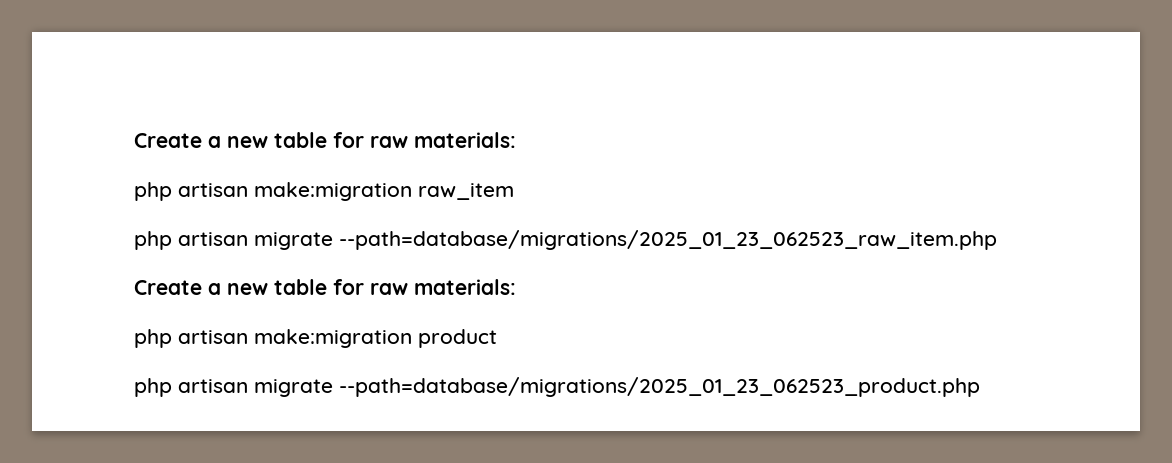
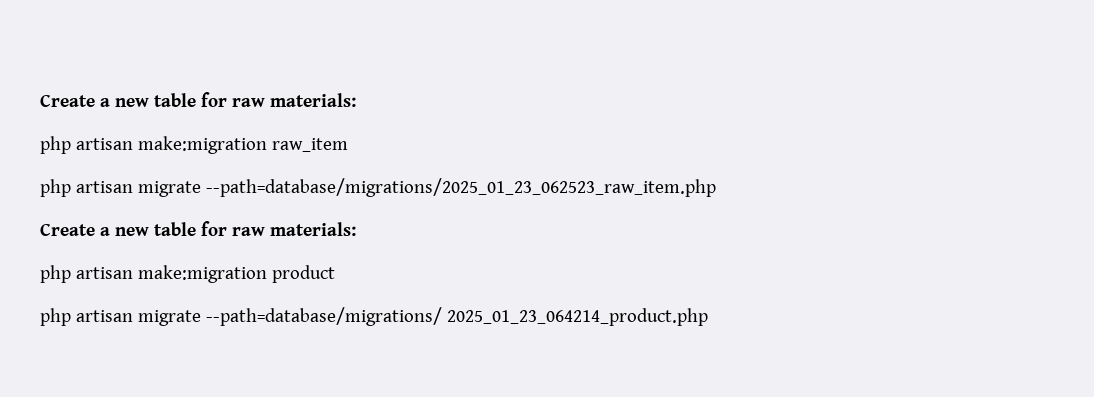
[339,377,980,397] --path=database/migrations/2025_01_23_062523_product.php -> [205,307,708,326] --path=database/migrations/ 2025_01_23_064214_product.php

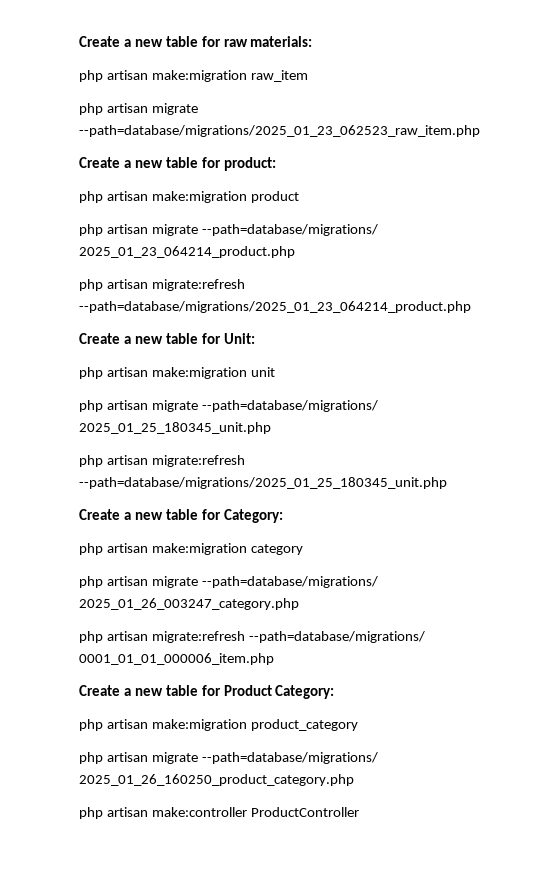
[231,222,356,236] raw materials: -> [223,157,276,171] product:
(708, 317) none -> [79,279,245,291] [79,301,471,313] [79,333,255,344] [79,367,275,379] [79,400,378,412] [79,422,271,434] [79,455,245,467] [79,477,447,489] [79,509,283,523] [79,543,303,555] [79,576,378,588] [79,598,299,610] [79,631,425,643] [79,653,274,665] [79,685,335,699] [79,719,358,731] [79,752,378,764] [79,774,354,786] [79,807,359,819] // php artisan migrate:refresh --path=database/migrations/2025_01_23_064214_product.php // Create a new table for Unit: // php artisan make:migration unit // php artisan migrate --path=database/migrations/ 2025_01_25_180345_unit.php // php artisan migrate:refresh --path=database/migrations/2025_01_25_180345_unit.php // Create a new table for Category: // php artisan make:migration category // php artisan migrate --path=database/migrations/ 2025_01_26_003247_category.php // php artisan migrate:refresh --path=database/migrations/ 0001_01_01_000006_item.php // Create a new table for Product Category: // php artisan make:migration product_category // php artisan migrate --path=database/migrations/ 2025_01_26_160250_product_category.php // php artisan make:controller ProductController

